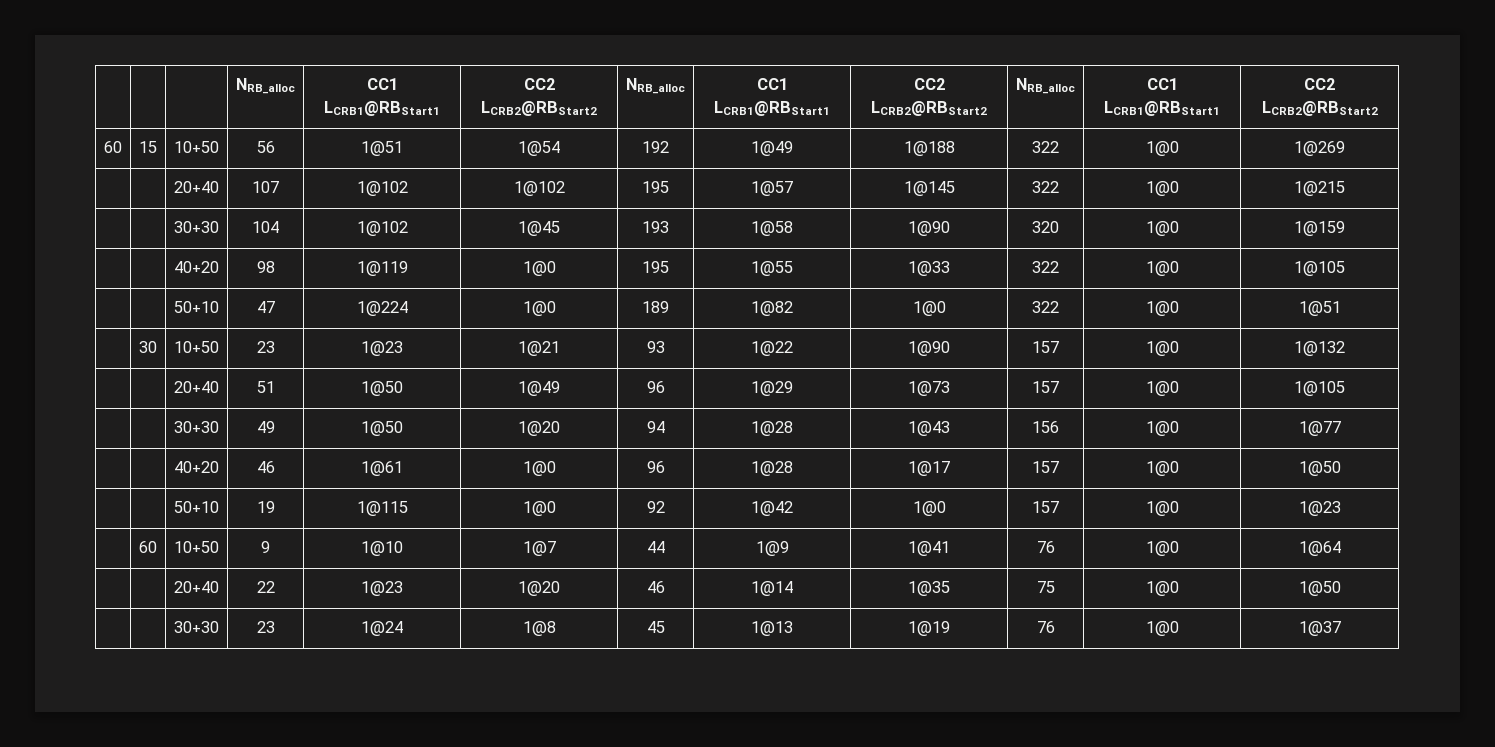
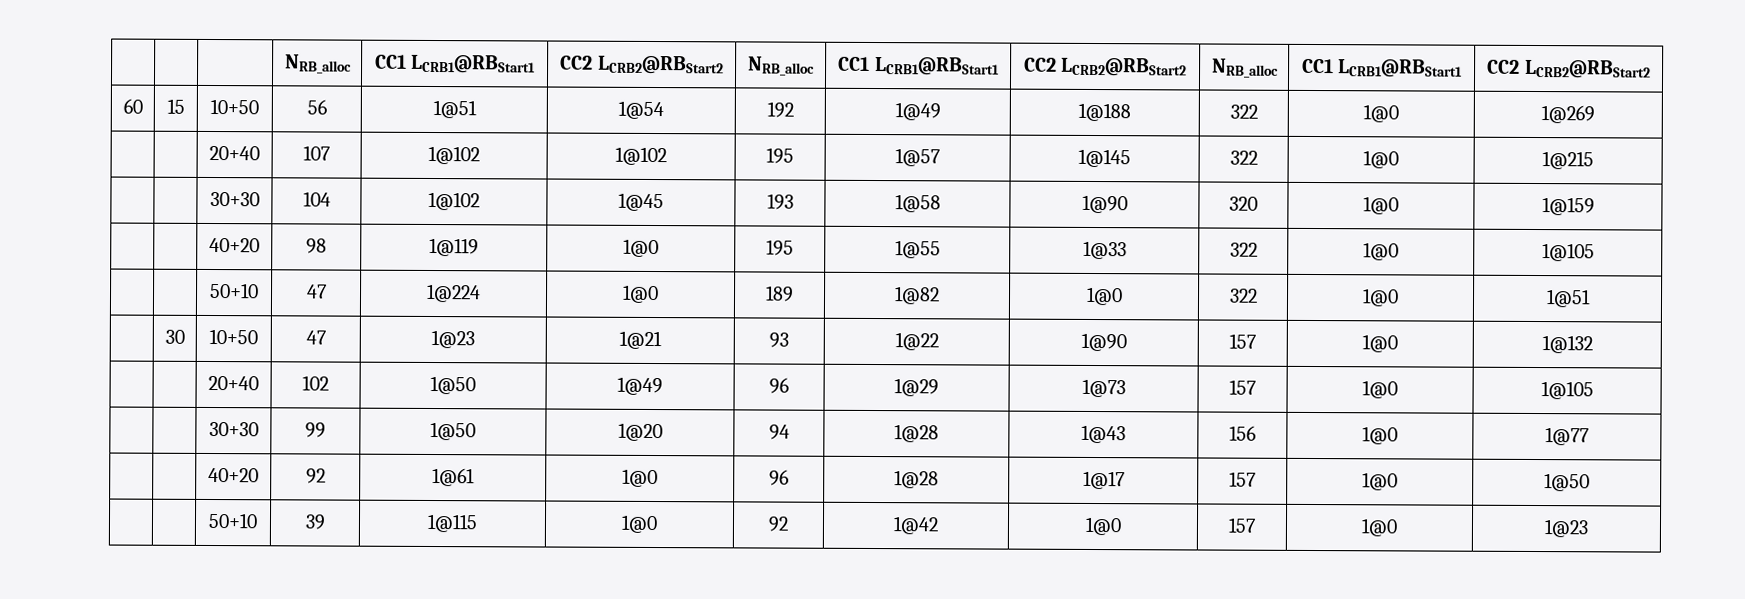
[256,341,275,353] 23 -> [305,330,326,345] 47
[256,381,275,393] 51 -> [302,375,329,391] 102
[256,421,275,433] 49 -> [305,422,326,438] 99
[256,461,275,473] 46 -> [305,468,326,484] 92
[256,501,275,513] 19 -> [304,514,326,530] 39
[139,541,157,553] [174,541,219,553] [261,541,270,553] [361,541,403,556] [522,541,556,556] [646,541,665,553] [755,541,789,556] [908,541,950,556] [1036,541,1055,553] [1145,541,1179,556] [1298,541,1341,556] [174,581,219,593] [256,581,275,593] [361,581,403,596] [518,581,560,596] [646,581,665,593] [751,581,793,596] [908,581,950,596] [1036,581,1055,593] [1145,581,1179,596] [1298,581,1341,596] [174,621,219,633] [256,621,275,633] [361,621,403,636] [522,621,556,636] [646,621,665,633] [751,621,793,636] [908,621,950,636] [1036,621,1055,633] [1145,621,1179,636] [1298,621,1341,636] // | 60 | 10+50 | 9 | 1@10 | 1@7 | 44 | 1@9 | 1@41 | 76 | 1@0 | 1@64 // | | 20+40 | 22 | 1@23 | 1@20 | 46 | 1@14 | 1@35 | 75 | 1@0 | 1@50 // | | 30+30 | 23 | 1@24 | 1@8 | 45 | 1@13 | 1@19 | 76 | 1@0 | 1@37 -> (1589, 528) none

